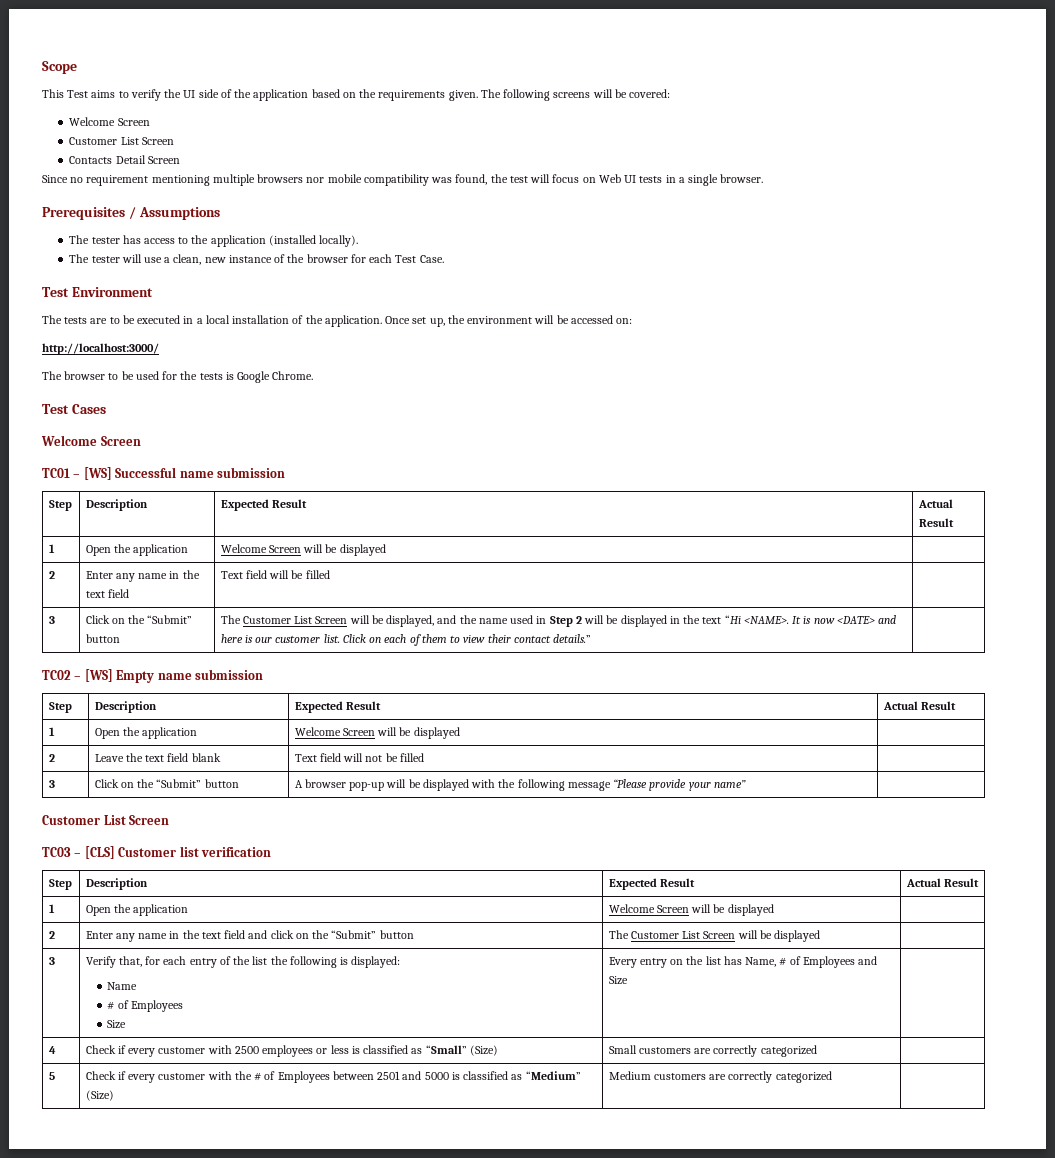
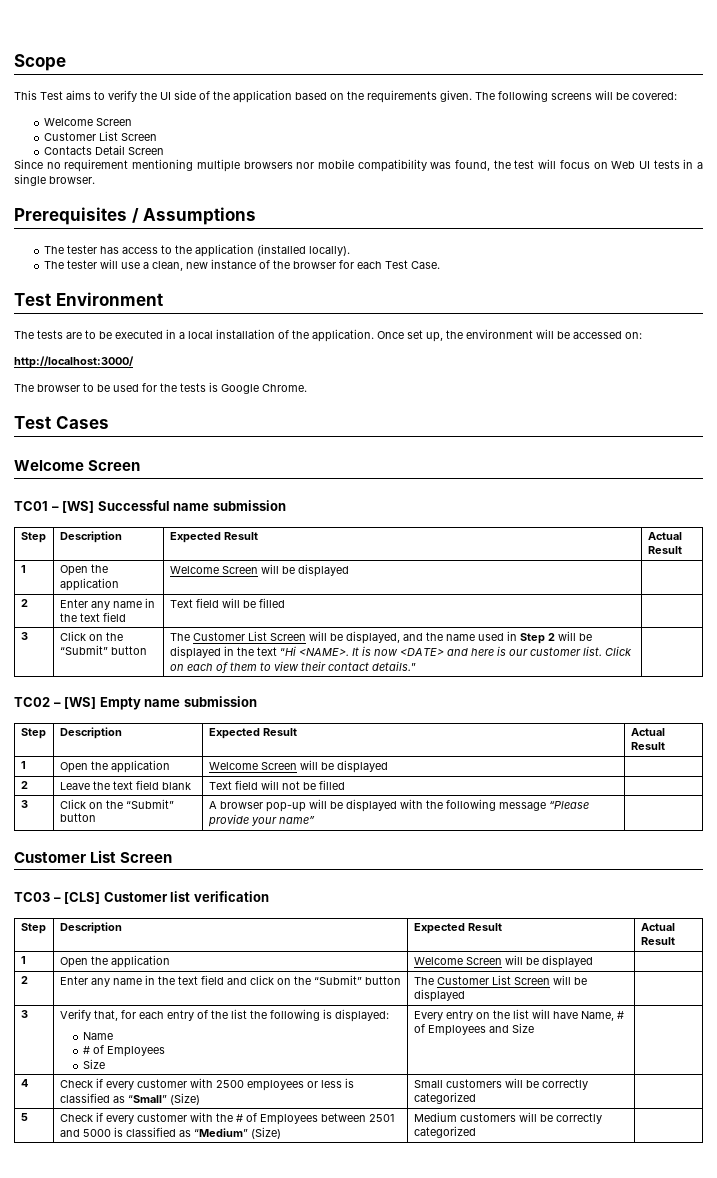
[723,956,742,965] has -> [531,1009,578,1019] will have
[694,1048,712,1054] are -> [504,1078,539,1088] will be
[709,1074,727,1080] are -> [518,1112,553,1122] will be

